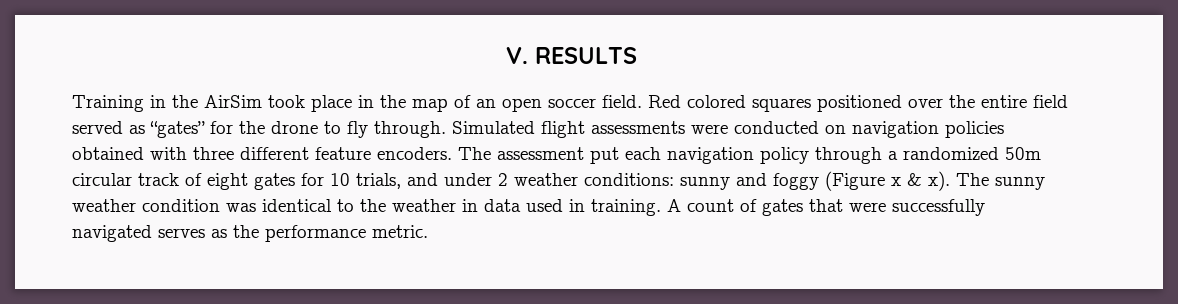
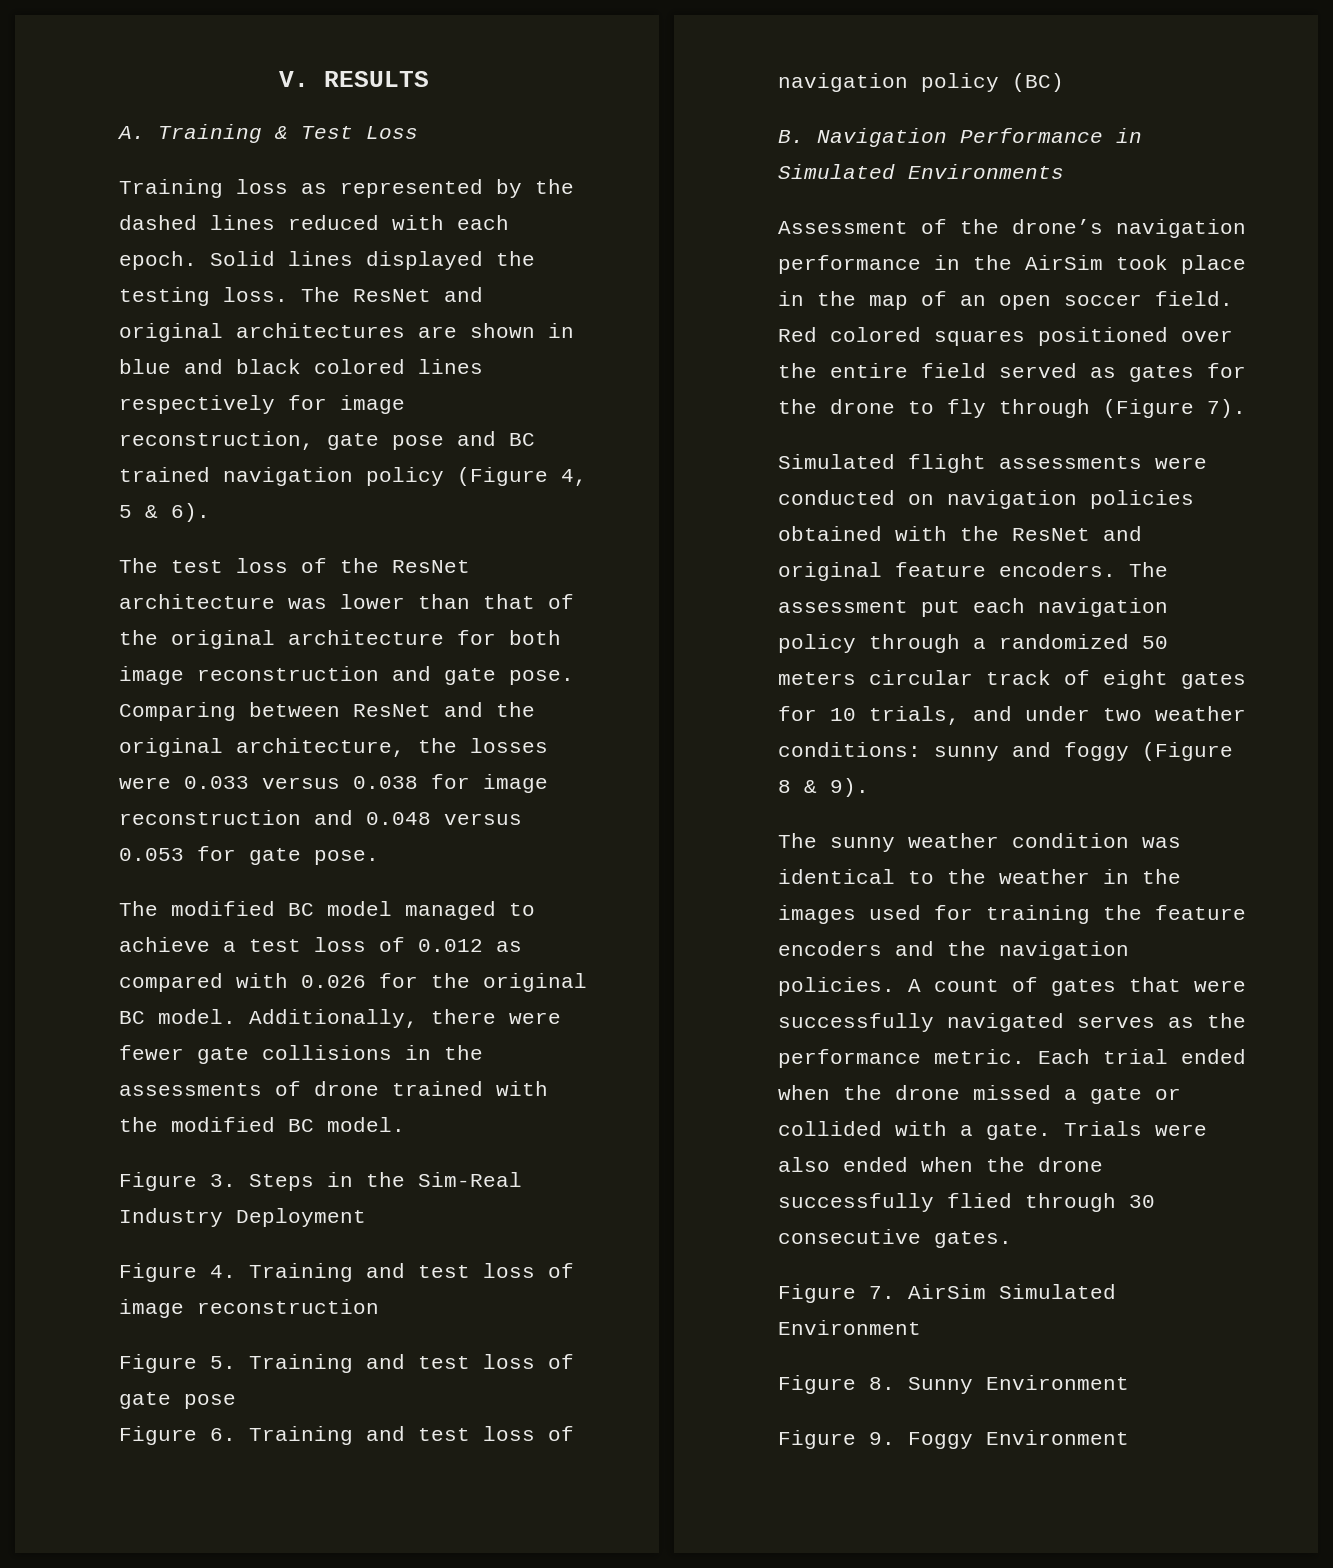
[72,95,144,112] Training -> [117,124,418,143] [119,179,574,198] [119,215,509,230] [119,251,535,270] [119,287,483,306] [119,323,574,342] [119,359,483,374] [119,395,405,414] [119,431,535,450] [119,467,587,486] [119,503,210,522] [119,558,470,573] [119,594,574,609] [119,630,561,649] [119,666,574,685] [119,702,535,721] [119,738,548,757] [119,774,548,793] [119,810,522,825] [119,846,379,865] [119,901,535,920] [119,937,522,952] [119,973,587,992] [119,1009,561,1028] [119,1045,483,1064] [119,1081,548,1096] [119,1117,405,1132] [119,1172,522,1191] [119,1208,366,1227] [119,1263,574,1282] [119,1299,379,1318] [119,1354,574,1373] [119,1392,236,1409] [119,1426,574,1445] [778,73,1064,92] [778,128,1142,147] [778,164,1064,179] [778,219,1246,238] [778,255,921,274] A. Training & Test Loss // Training loss as represented by the dashed lines reduced with each epoch. Solid lines displayed the testing loss. The ResNet and original architectures are shown in blue and black colored lines respectively for image reconstruction, gate pose and BC trained navigation policy (Figure 4, 5 & 6). // The test loss of the ResNet architecture was lower than that of the original architecture for both image reconstruction and gate pose. Comparing between ResNet and the original architecture, the losses were 0.033 versus 0.038 for image reconstruction and 0.048 versus 0.053 for gate pose. // The modified BC model managed to achieve a test loss of 0.012 as compared with 0.026 for the original BC model. Additionally, there were fewer gate collisions in the assessments of drone trained with the modified BC model. // Figure 3. Steps in the Sim-Real Industry Deployment // Figure 4. Training and test loss of image reconstruction // Figure 5. Training and test loss of gate pose // Figure 6. Training and test loss of navigation policy (BC) // B. Navigation Performance in Simulated Environments // Assessment of the drone’s navigation performance
[150,121,205,138] “gates” -> [1129,365,1194,382] gates
[374,121,446,138] through. -> [999,399,1246,418] through (Figure 7). //
[193,147,309,160] three different -> [960,526,1142,541] [778,562,882,581] the ResNet and original
[1005,147,1041,160] 50m -> [1142,636,1168,649] [778,672,856,685] 50 meters
[498,173,508,186] 2 -> [1103,708,1142,721] two
[891,171,950,191] x & x). -> [778,778,869,797] 8 & 9). //
[484,199,661,216] data used in training. -> [1142,869,1181,884] [778,905,1246,924] [778,941,1129,960] [778,977,895,996] the images used for training the feature encoders and the navigation policies.
(428, 231) none -> [1038,1049,1246,1064] [778,1085,1181,1104] [778,1121,1207,1140] [778,1157,1103,1172] [778,1193,1155,1212] [778,1229,1012,1248] [778,1284,1116,1303] [778,1320,921,1335] [778,1375,1129,1394] [778,1430,1129,1449] Each trial ended when the drone missed a gate or collided with a gate. Trials were also ended when the drone successfully flied through 30 consecutive gates. // Figure 7. AirSim Simulated Environment // Figure 8. Sunny Environment // Figure 9. Foggy Environment

